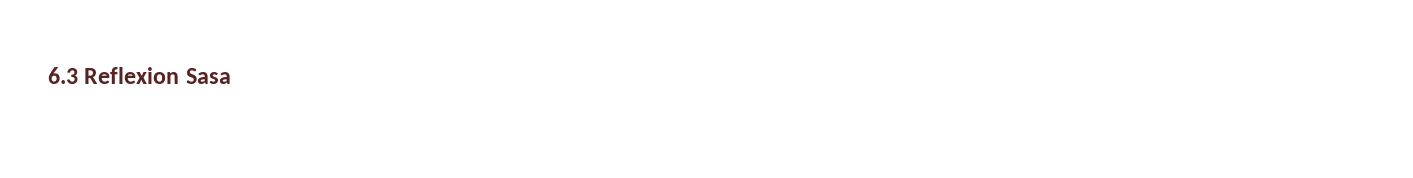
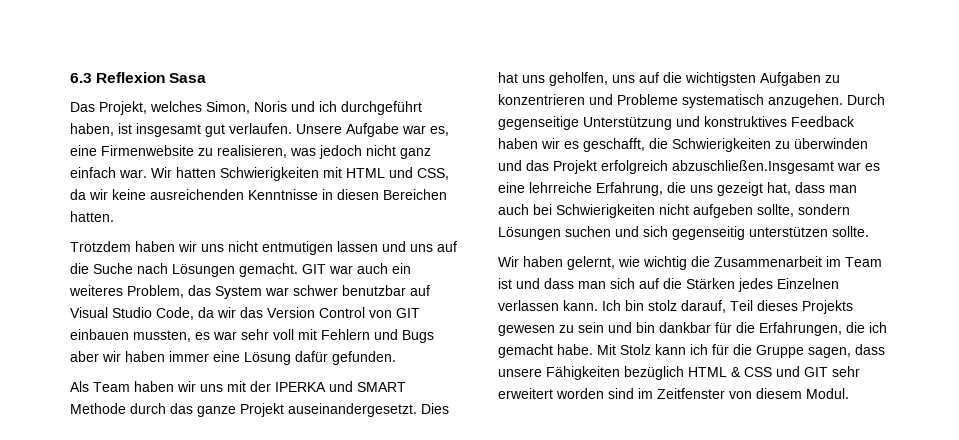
(231, 76) none -> [70,101,422,115] [70,123,449,137] [70,145,431,159] [70,167,449,181] [70,189,447,200] [70,211,114,222] [70,241,457,255] [70,263,411,277] [69,285,430,299] [70,307,420,320] [70,329,434,343] [70,351,396,365] [70,381,406,392] [70,403,449,417] [498,72,840,86] [498,94,885,108] [498,116,855,130] [498,138,868,152] [498,160,880,174] [498,182,857,196] [498,204,850,218] [498,226,869,240] [498,256,882,270] [498,278,839,292] [498,300,853,314] [498,322,887,336] [498,344,885,358] [498,366,860,380] [498,388,849,399] // Das Projekt, welches Simon, Noris und ich durchgeführt haben, ist insgesamt gut verlaufen. Unsere Aufgabe war es, eine Firmenwebsite zu realisieren, was jedoch nicht ganz einfach war. Wir hatten Schwierigkeiten mit HTML und CSS, da wir keine ausreichenden Kenntnisse in diesen Bereichen hatten. // Trotzdem haben wir uns nicht entmutigen lassen und uns auf die Suche nach Lösungen gemacht. GIT war auch ein weiteres Problem, das System war schwer benutzbar auf Visual Studio Code, da wir das Version Control von GIT einbauen mussten, es war sehr voll mit Fehlern und Bugs aber wir haben immer eine Lösung dafür gefunden. // Als Team haben wir uns mit der IPERKA und SMART Methode durch das ganze Projekt auseinandergesetzt. Dies hat uns geholfen, uns auf die wichtigsten Aufgaben zu konzentrieren und Probleme systematisch anzugehen. Durch gegenseitige Unterstützung und konstruktives Feedback haben wir es geschafft, die Schwierigkeiten zu überwinden und das Projekt erfolgreich abzuschließen.Insgesamt war es eine lehrreiche Erfahrung, die uns gezeigt hat, dass man auch bei Schwierigkeiten nicht aufgeben sollte, sondern Lösungen suchen und sich gegenseitig unterstützen sollte. // Wir haben gelernt, wie wichtig die Zusammenarbeit im Team ist und dass man sich auf die Stärken jedes Einzelnen verlassen kann. Ich bin stolz darauf, Teil dieses Projekts gewesen zu sein und bin dankbar für die Erfahrungen, die ich gemacht habe. Mit Stolz kann ich für die Gruppe sagen, dass unsere Fähigkeiten bezüglich HTML & CSS und GIT sehr erweitert worden sind im Zeitfenster von diesem Modul.

